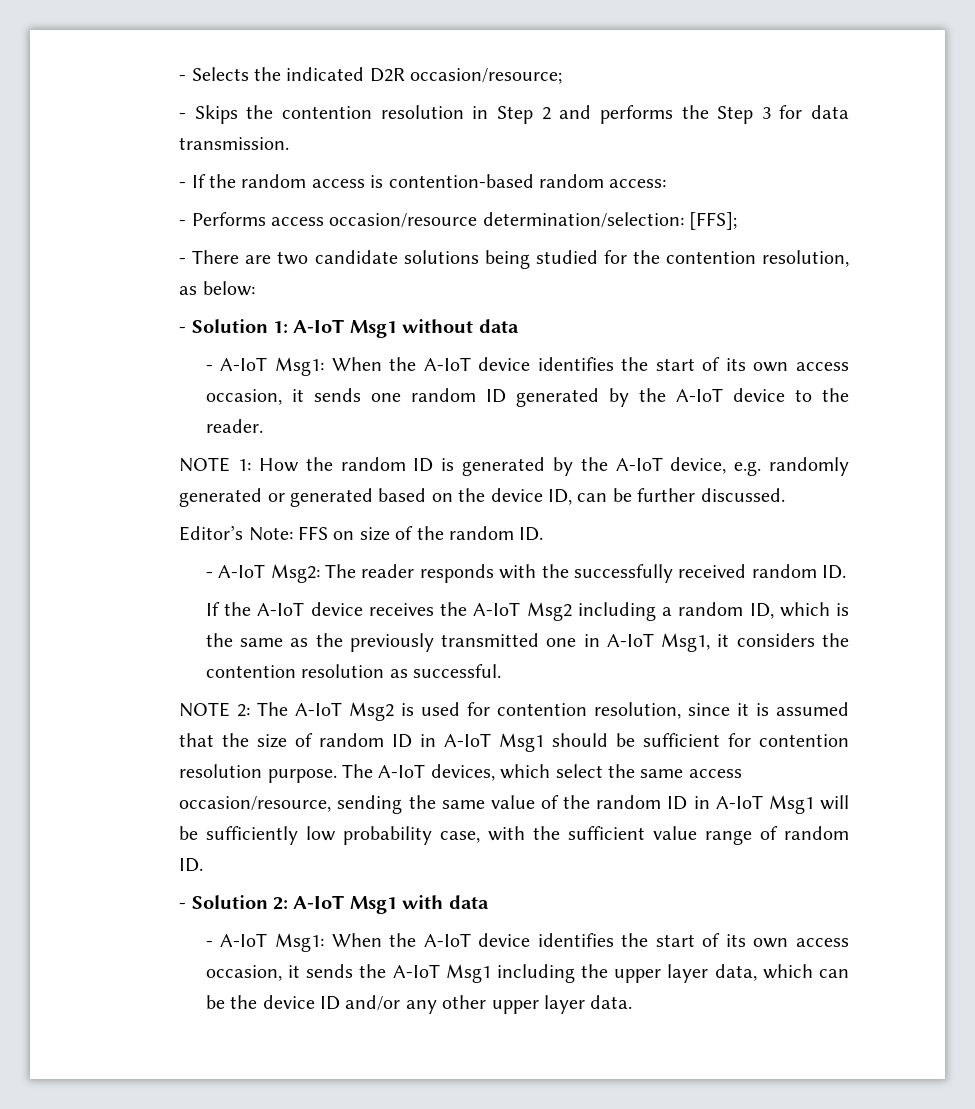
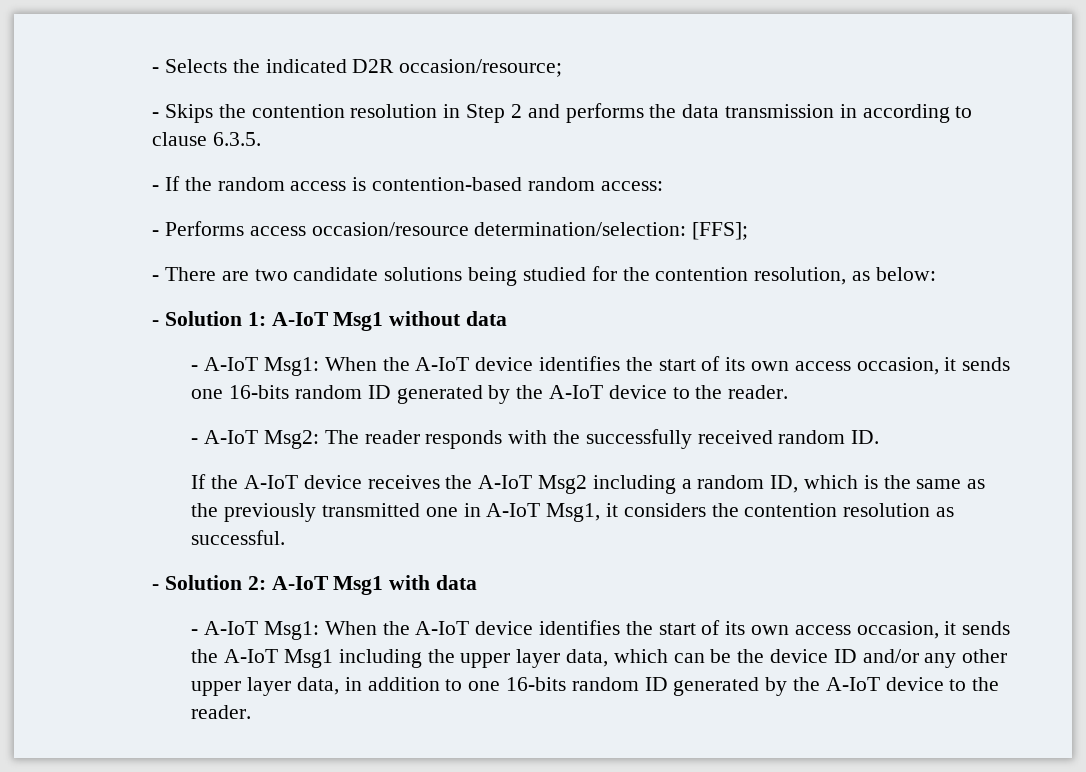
[717,105,850,124] [179,137,290,150] Step 3 for data transmission. -> [682,104,973,123] [152,132,262,146] data transmission in according to clause 6.3.5.
(401, 397) none -> [229,385,290,399] 16-bits
[179,457,849,476] [179,488,785,507] [179,525,544,541] // NOTE 1: How the random ID is generated by the A-IoT device, e.g. randomly generated or generated based on the device ID, can be further discussed. // Editor’s Note: FFS on size of the random ID. -> (789, 392) none
[179,702,849,721] [179,733,849,752] [179,764,742,783] [179,795,850,814] [179,826,849,845] [179,858,204,872] // NOTE 2: The A-IoT Msg2 is used for contention resolution, since it is assumed that the size of random ID in A-IoT Msg1 should be sufficient for contention resolution purpose. The A-IoT devices, which select the same access occasion/resource, sending the same value of the random ID in A-IoT Msg1 will be sufficiently low probability case, with the sufficient value range of random ID. -> (286, 537) none
[590,995,633,1009] data. -> [296,677,1000,696] [191,705,252,719] data, in addition to one 16-bits random ID generated by the A-IoT device to the reader.

